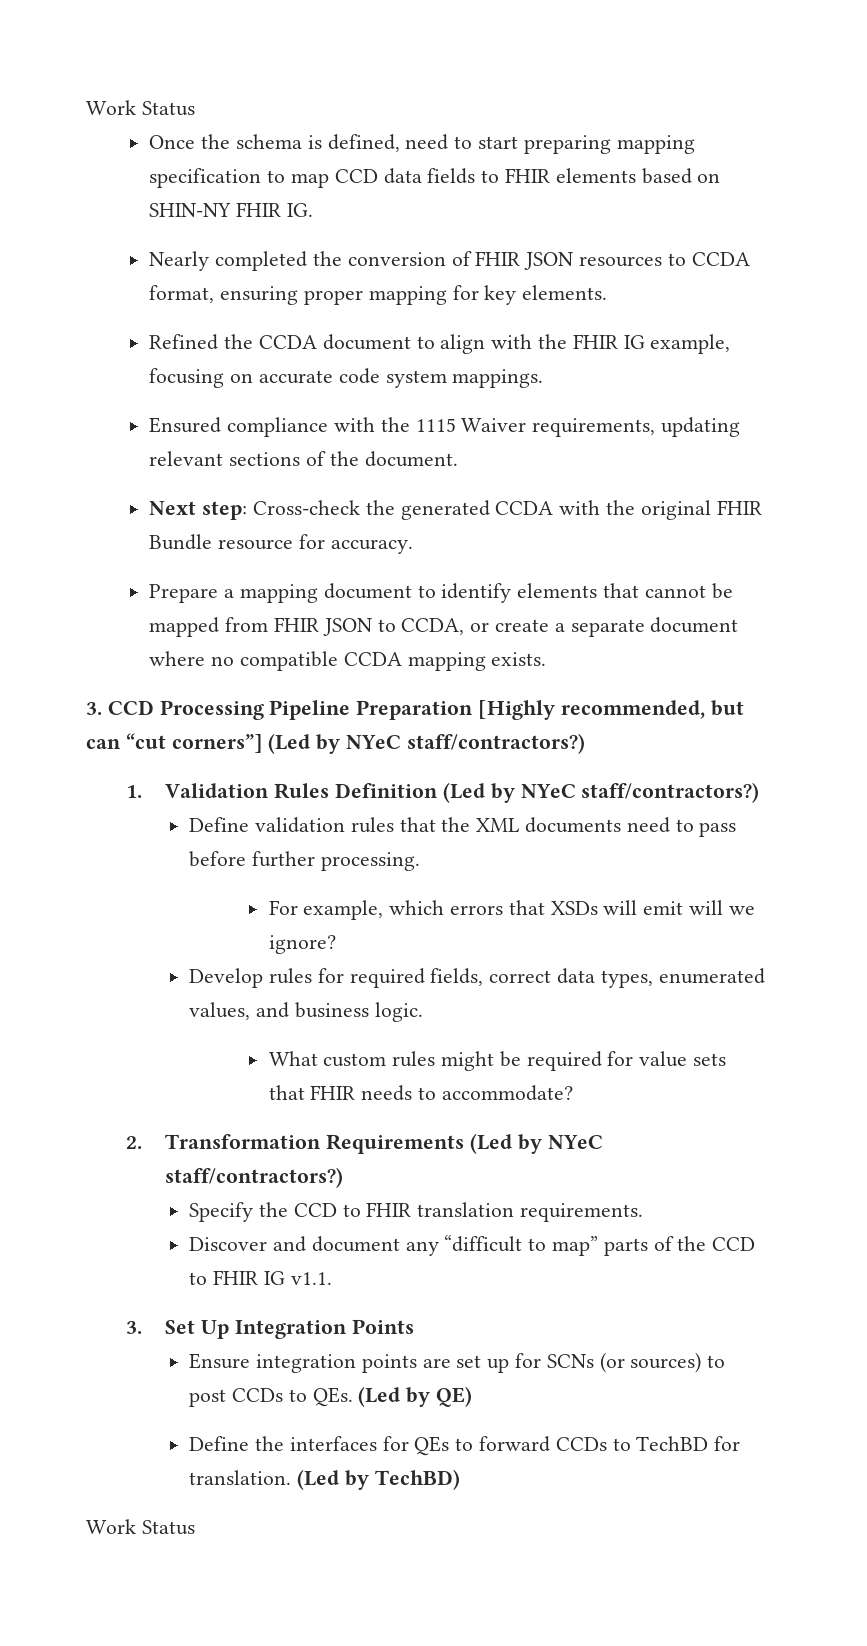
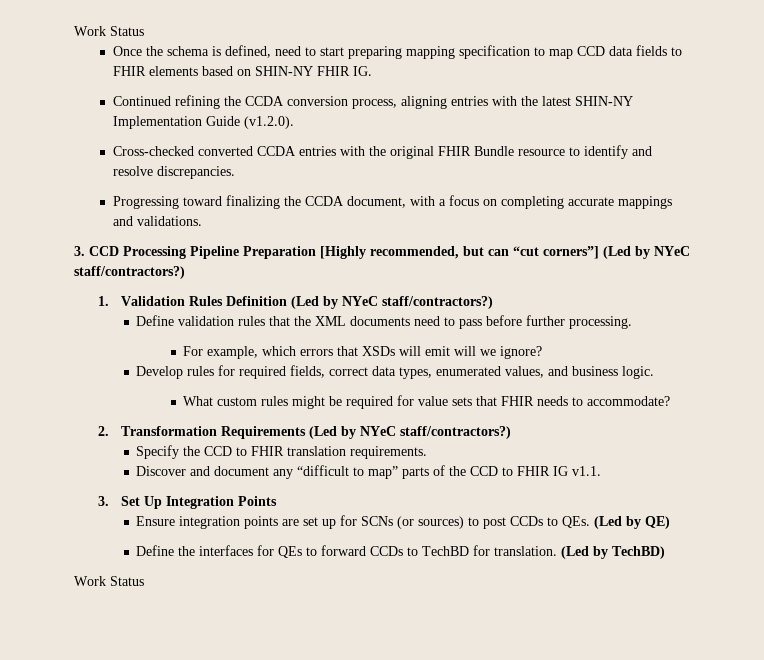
[149,251,750,271] [149,285,608,305] [149,334,731,354] [149,368,544,388] [149,417,741,437] [149,451,458,467] [149,500,554,520] Nearly completed the conversion of FHIR JSON resources to CCDA format, ensuring proper mapping for key elements. // Refined the CCDA document to align with the FHIR IG example, focusing on accurate code system mappings. // Ensured compliance with the 1115 Waiver requirements, updating relevant sections of the document. // Next step: Cross-check the generated CCDA -> [112,95,633,109] [112,116,294,129] [112,146,336,156] Continued refining the CCDA conversion process, aligning entries with the latest SHIN-NY Implementation Guide (v1.2.0). // Cross-checked converted CCDA entries
[299,534,413,554] [149,583,733,603] [149,617,739,637] [149,651,547,671] for accuracy. // Prepare a mapping document to identify elements that cannot be mapped from FHIR JSON to CCDA, or create a separate document where no compatible CCDA mapping exists. -> [568,145,652,159] [112,166,235,179] [112,195,672,209] [112,216,202,226] to identify and resolve discrepancies. // Progressing toward finalizing the CCDA document, with a focus on completing accurate mappings and validations.

